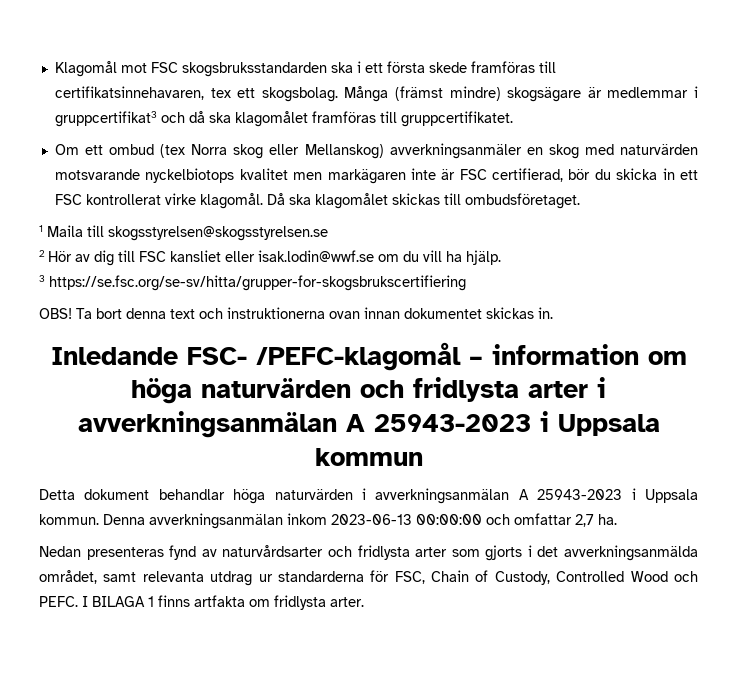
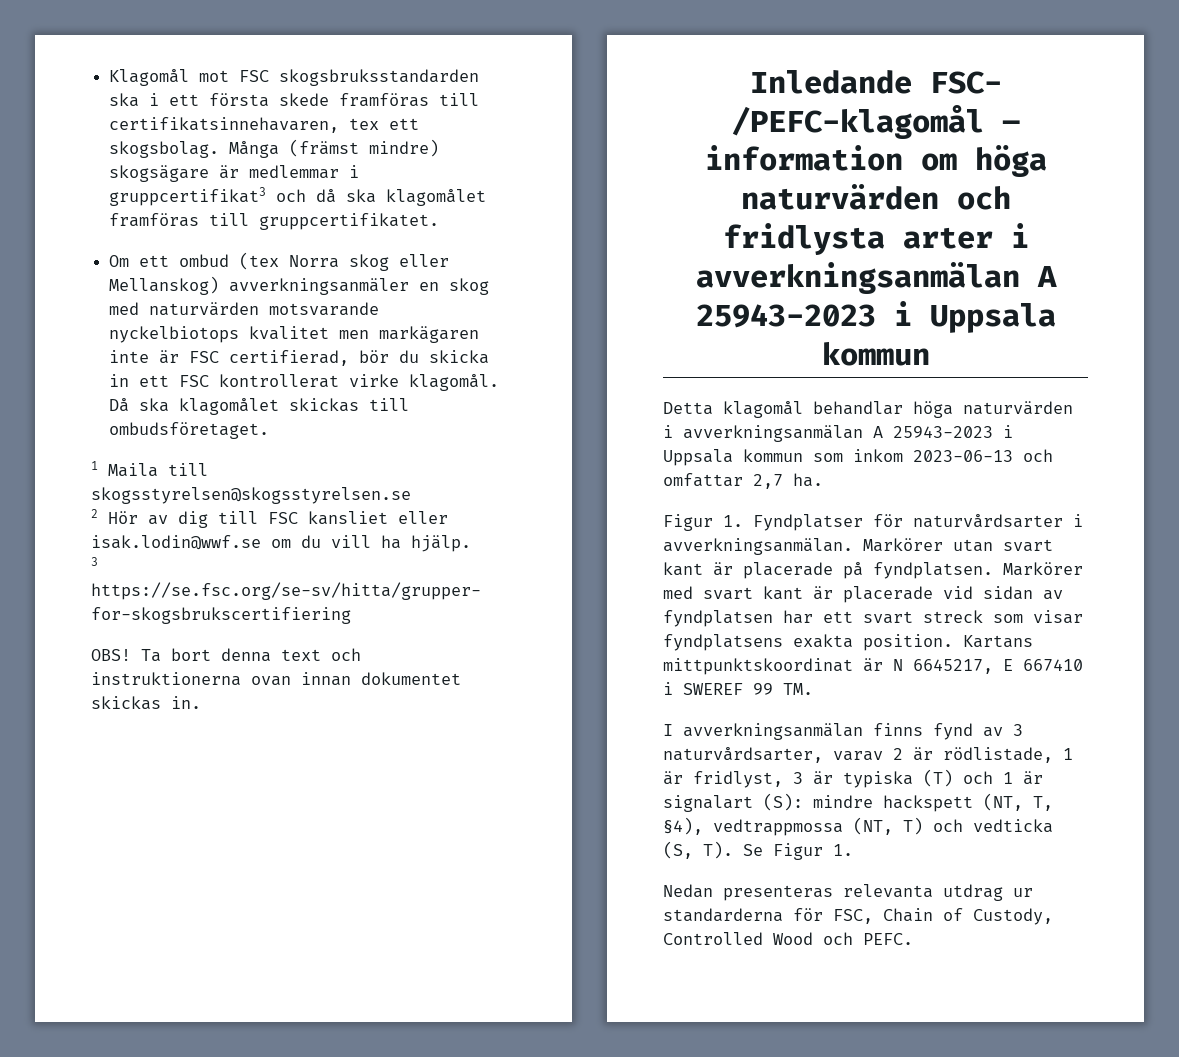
[84,489,150,500] dokument -> [723,401,803,418] klagomål
[39,513,283,529] kommun. Denna avverkningsanmälan -> [743,449,843,462] kommun som
[416,514,482,525] 00:00:00 -> (1013, 456) none
[39,545,698,561] [39,570,137,584] Nedan presenteras fynd av naturvårdsarter och fridlysta arter som gjorts i det avverkningsanmälda området, samt -> [663,514,1083,531] [663,538,1053,555] [663,562,1083,579] [663,586,1063,603] [663,610,1083,627] [663,634,1033,651] [663,658,1083,675] [663,682,813,695] [663,723,1023,740] [663,747,1073,763] [663,769,1043,788] [663,793,1053,812] [663,817,1053,836] [663,841,853,860] [663,884,833,901] Figur 1. Fyndplatser för naturvårdsarter i avverkningsanmälan. Markörer utan svart kant är placerade på fyndplatsen. Markörer med svart kant är placerade vid sidan av fyndplatsen har ett svart streck som visar fyndplatsens exakta position. Kartans mittpunktskoordinat är N 6645217, E 667410 i SWEREF 99 TM. // I avverkningsanmälan finns fynd av 3 naturvårdsarter, varav 2 är rödlistade, 1 är fridlyst, 3 är typiska (T) och 1 är signalart (S): mindre hackspett (NT, T, §4), vedtrappmossa (NT, T) och vedticka (S, T). Se Figur 1. // Nedan presenteras
[82,595,364,610] I BILAGA 1 finns artfakta om fridlysta arter. -> (913, 939) none

